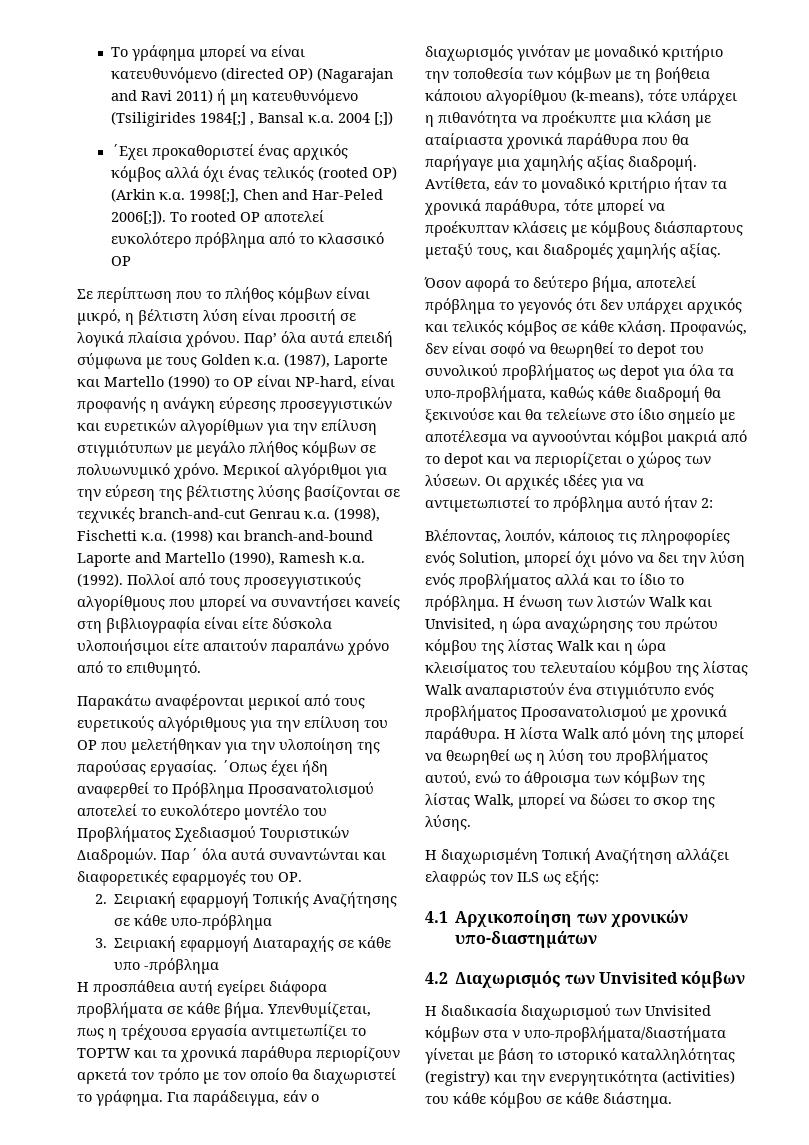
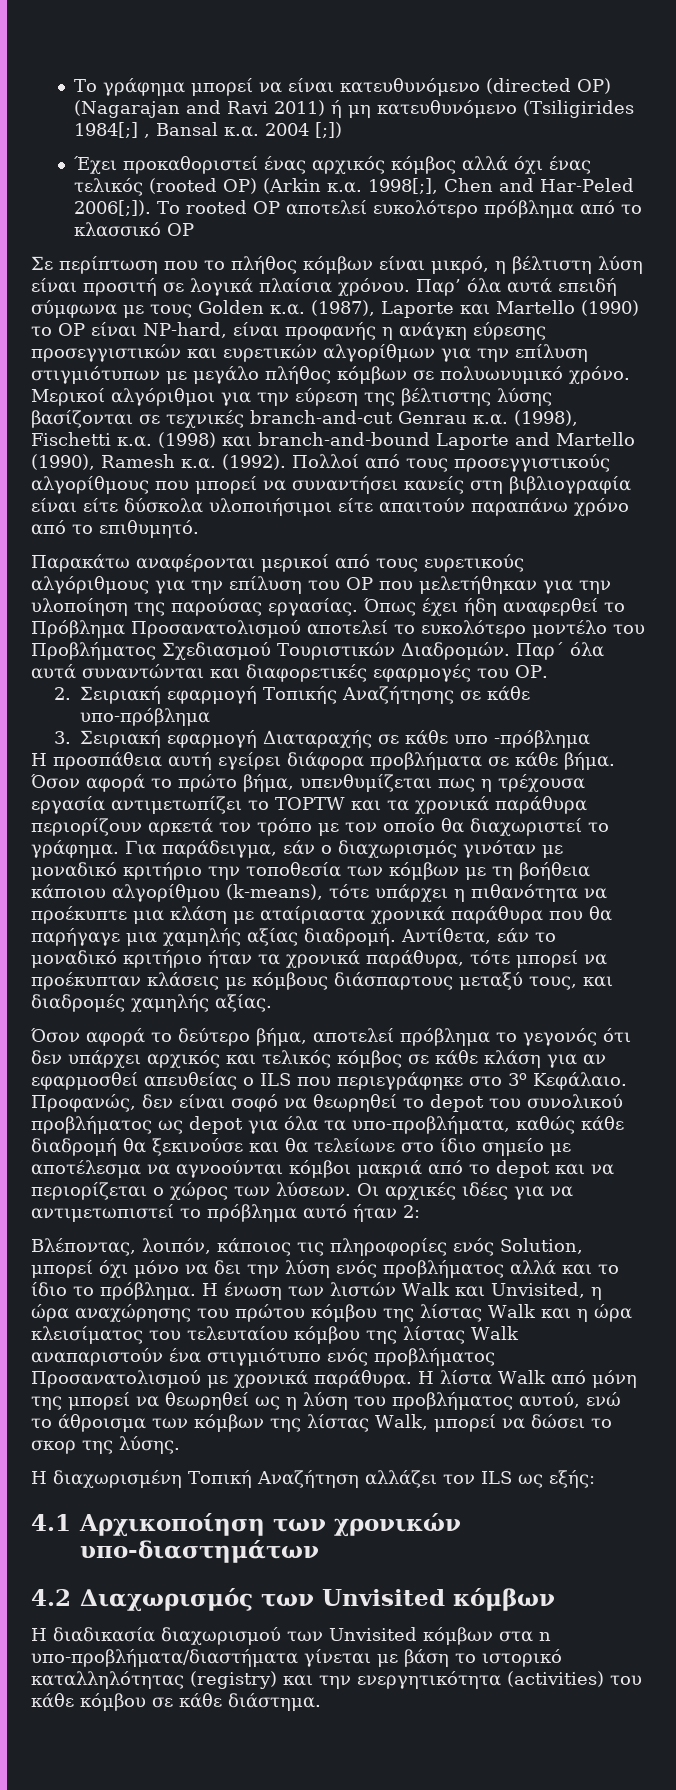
[110,144,148,160] ΄Εχει -> [73,156,117,174] Έχει
[221,760,267,775] ΄Οπως -> [364,598,416,616] Όπως
[267,1002,371,1018] Υπενθυμίζεται, -> [31,774,432,792] Όσον αφορά το πρώτο βήμα, υπενθυμίζεται
[618,320,666,336] κλάση. -> [484,1050,606,1068] [31,1072,627,1090] κλάση για αν εφαρμοσθεί απευθείας ο ILS που περιεγράφηκε στο 3ο Κεφάλαιο.
[425,870,486,886] ελαφρώς -> (437, 1479) none
[512,1030,520,1038] ν -> [539,1632,551,1641] n

